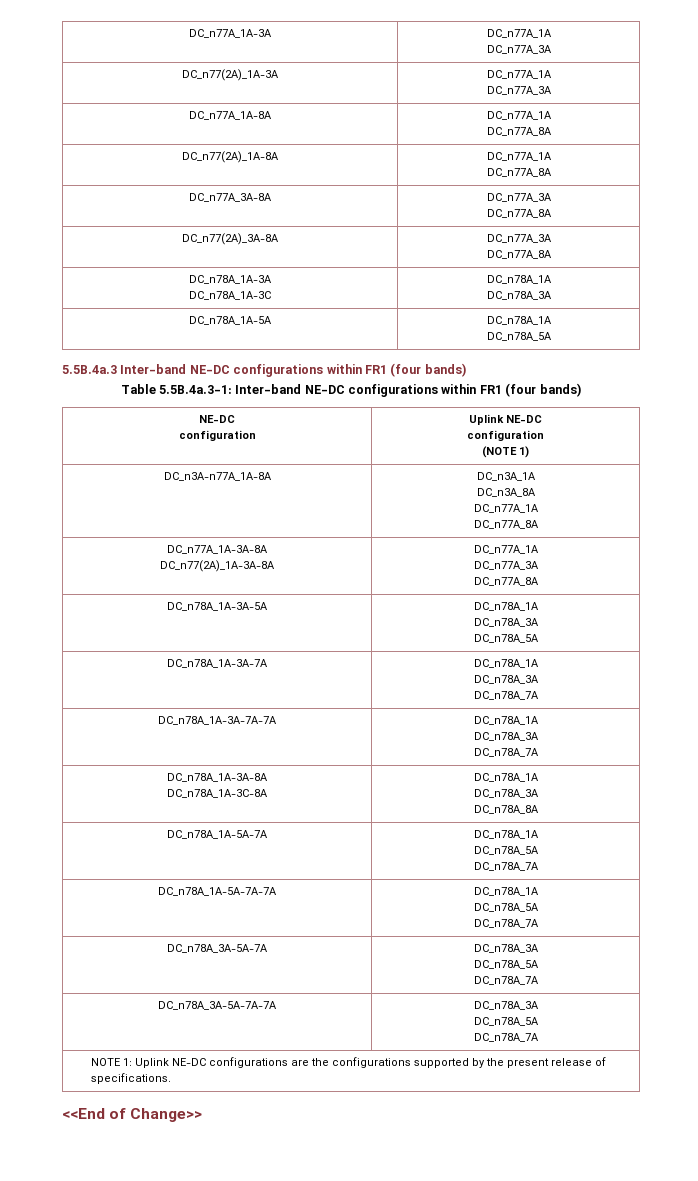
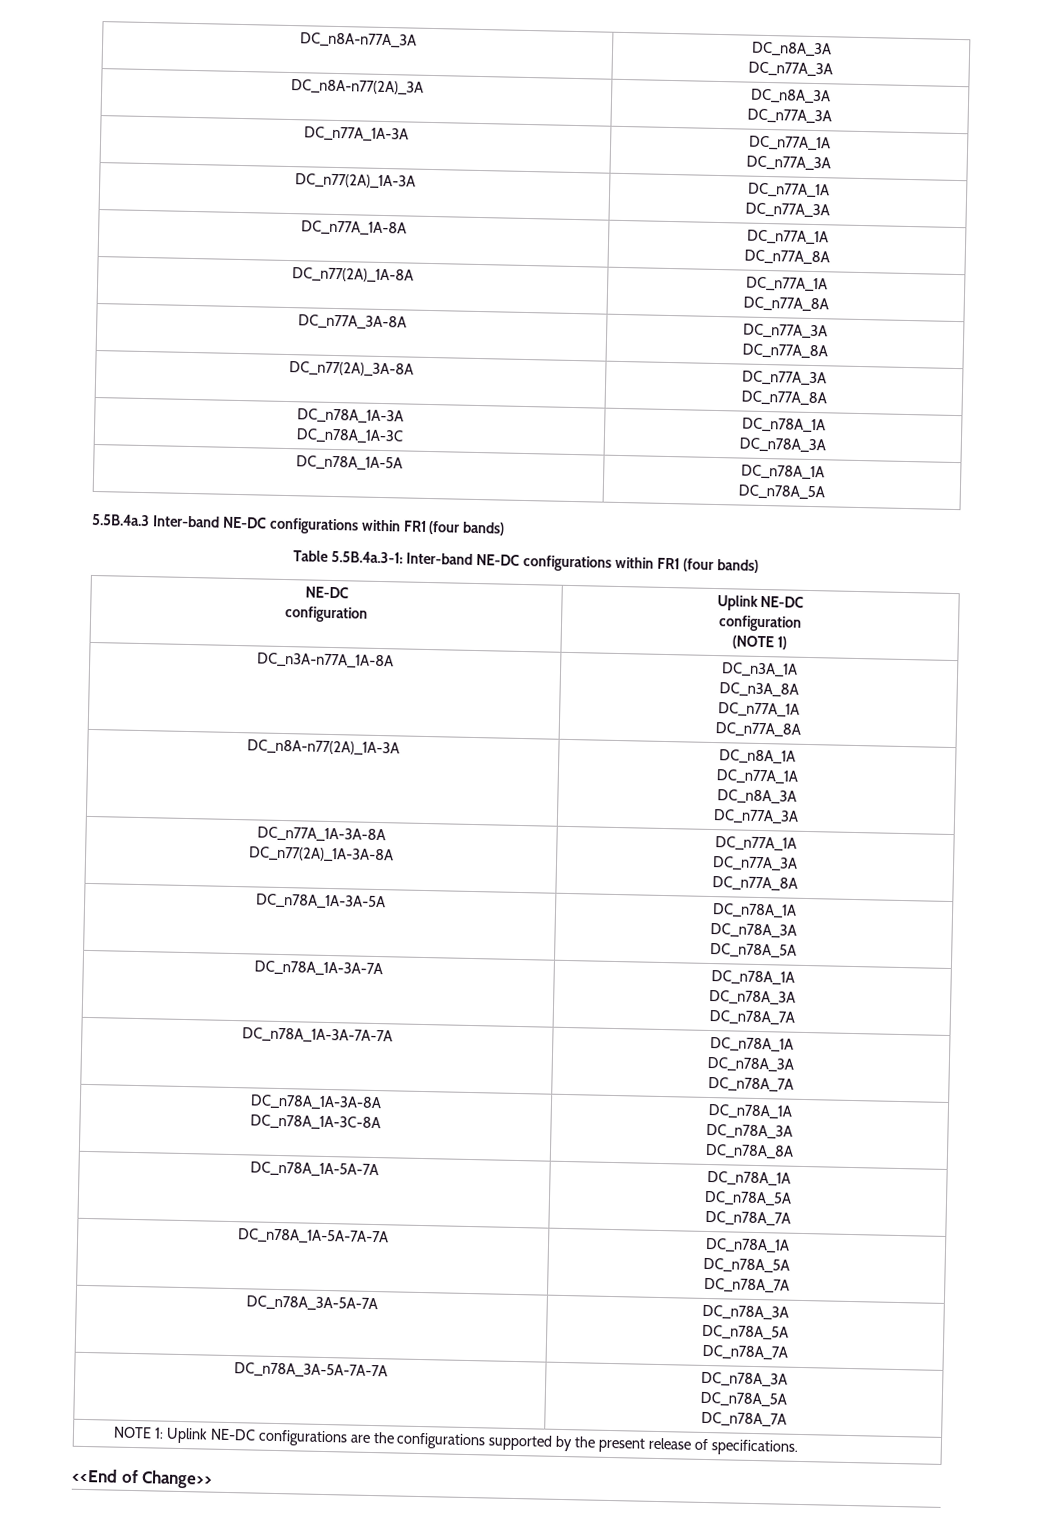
(189, 33) none -> [299,32,417,48] [750,41,832,57] [747,61,833,77] [290,79,424,95] [750,88,831,104] [746,108,832,124] DC_n8A-n77A_3A | DC_n8A_3A // DC_n77A_3A // DC_n8A-n77(2A)_3A | DC_n8A_3A // DC_n77A_3A //
(539, 524) none -> [247,739,400,756] [718,749,796,764] [715,769,799,784] [716,789,797,804] [712,809,799,824] // DC_n8A-n77(2A)_1A-3A | DC_n8A_1A // DC_n77A_1A // DC_n8A_3A // DC_n77A_3A

